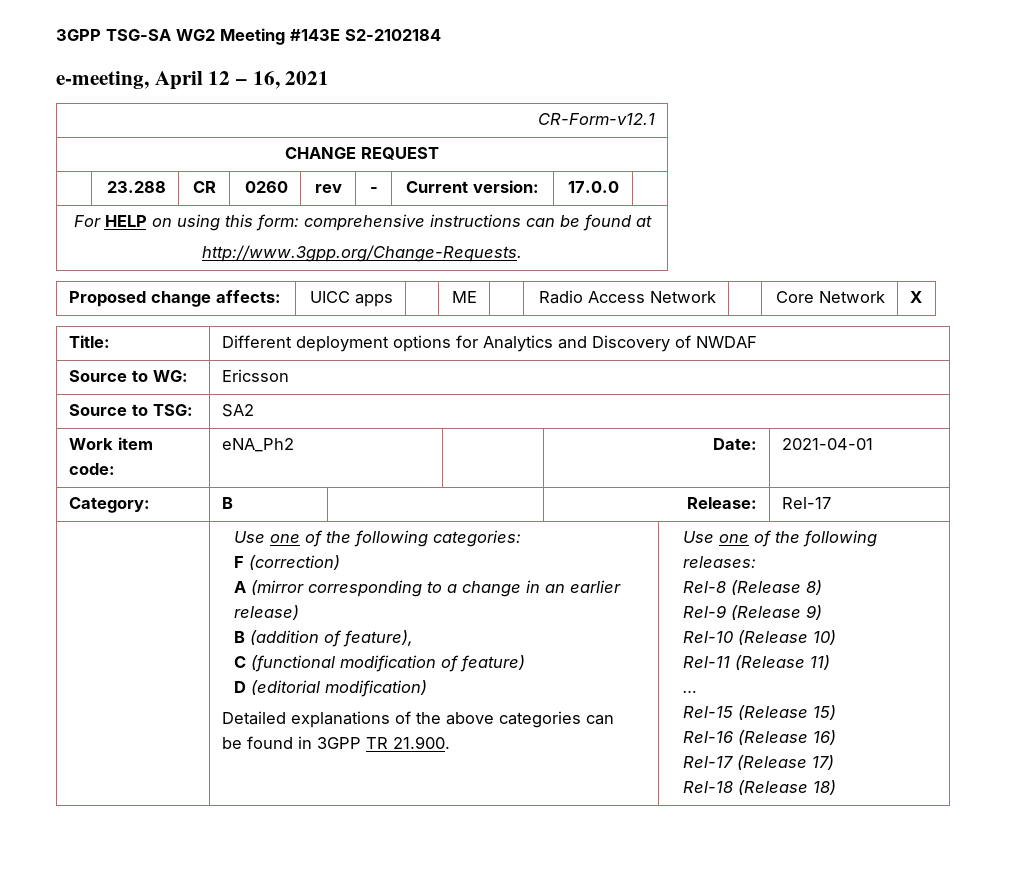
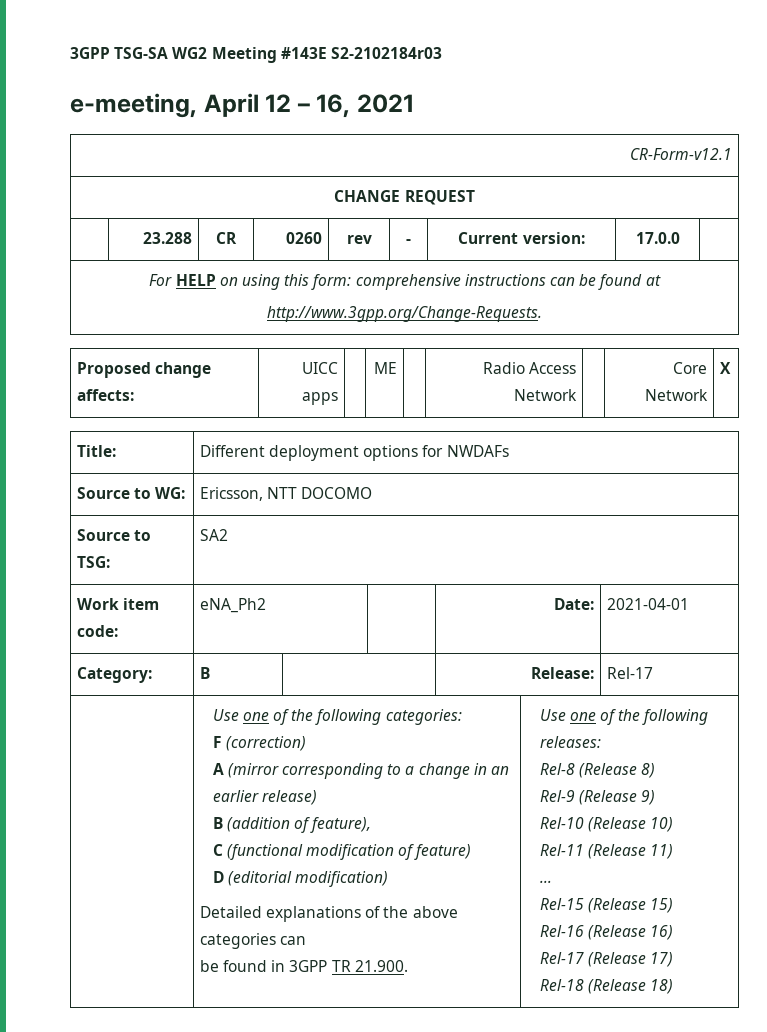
[345,29,441,41] S2-2102184 -> [330,47,442,59] S2-2102184r03
[482,335,757,352] Analytics and Discovery of NWDAF -> [446,445,509,457] NWDAFs
[221,369,289,382] Ericsson -> [199,487,373,501] Ericsson, NTT DOCOMO

